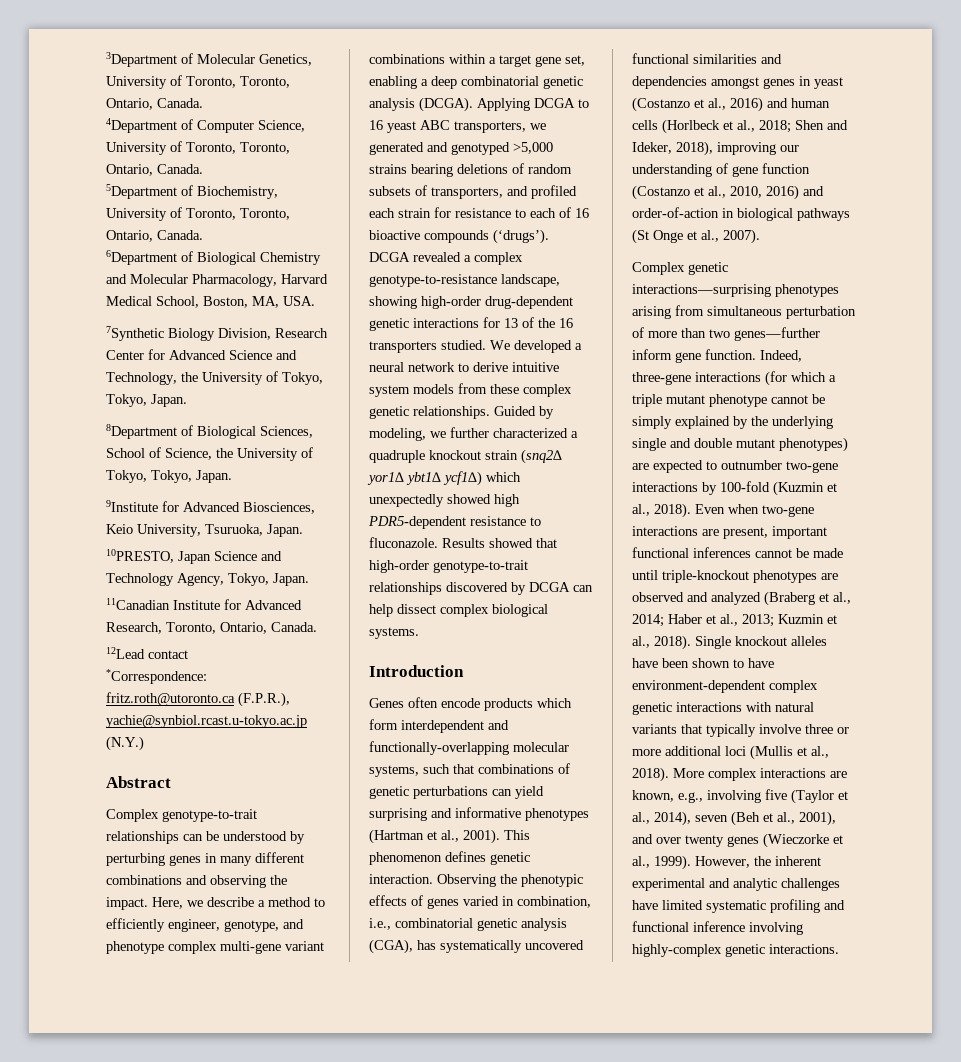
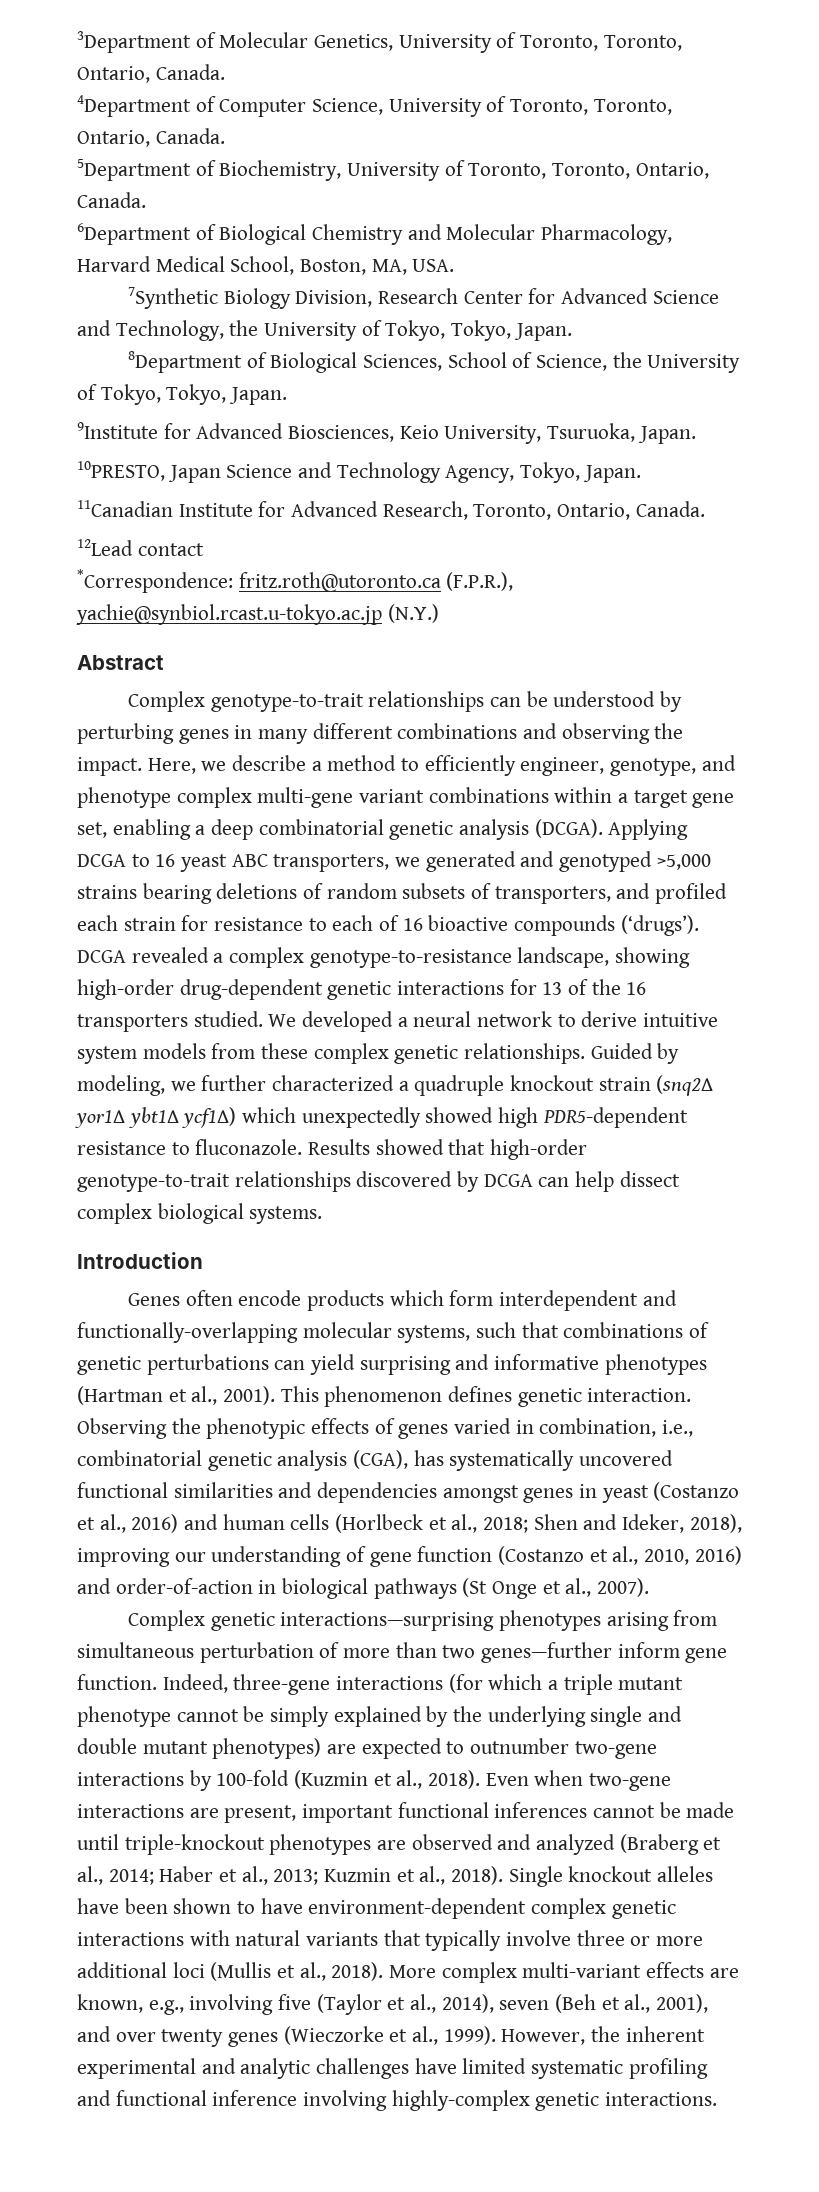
[760,768,826,778] interactions -> [522,1962,705,1978] multi-variant effects

